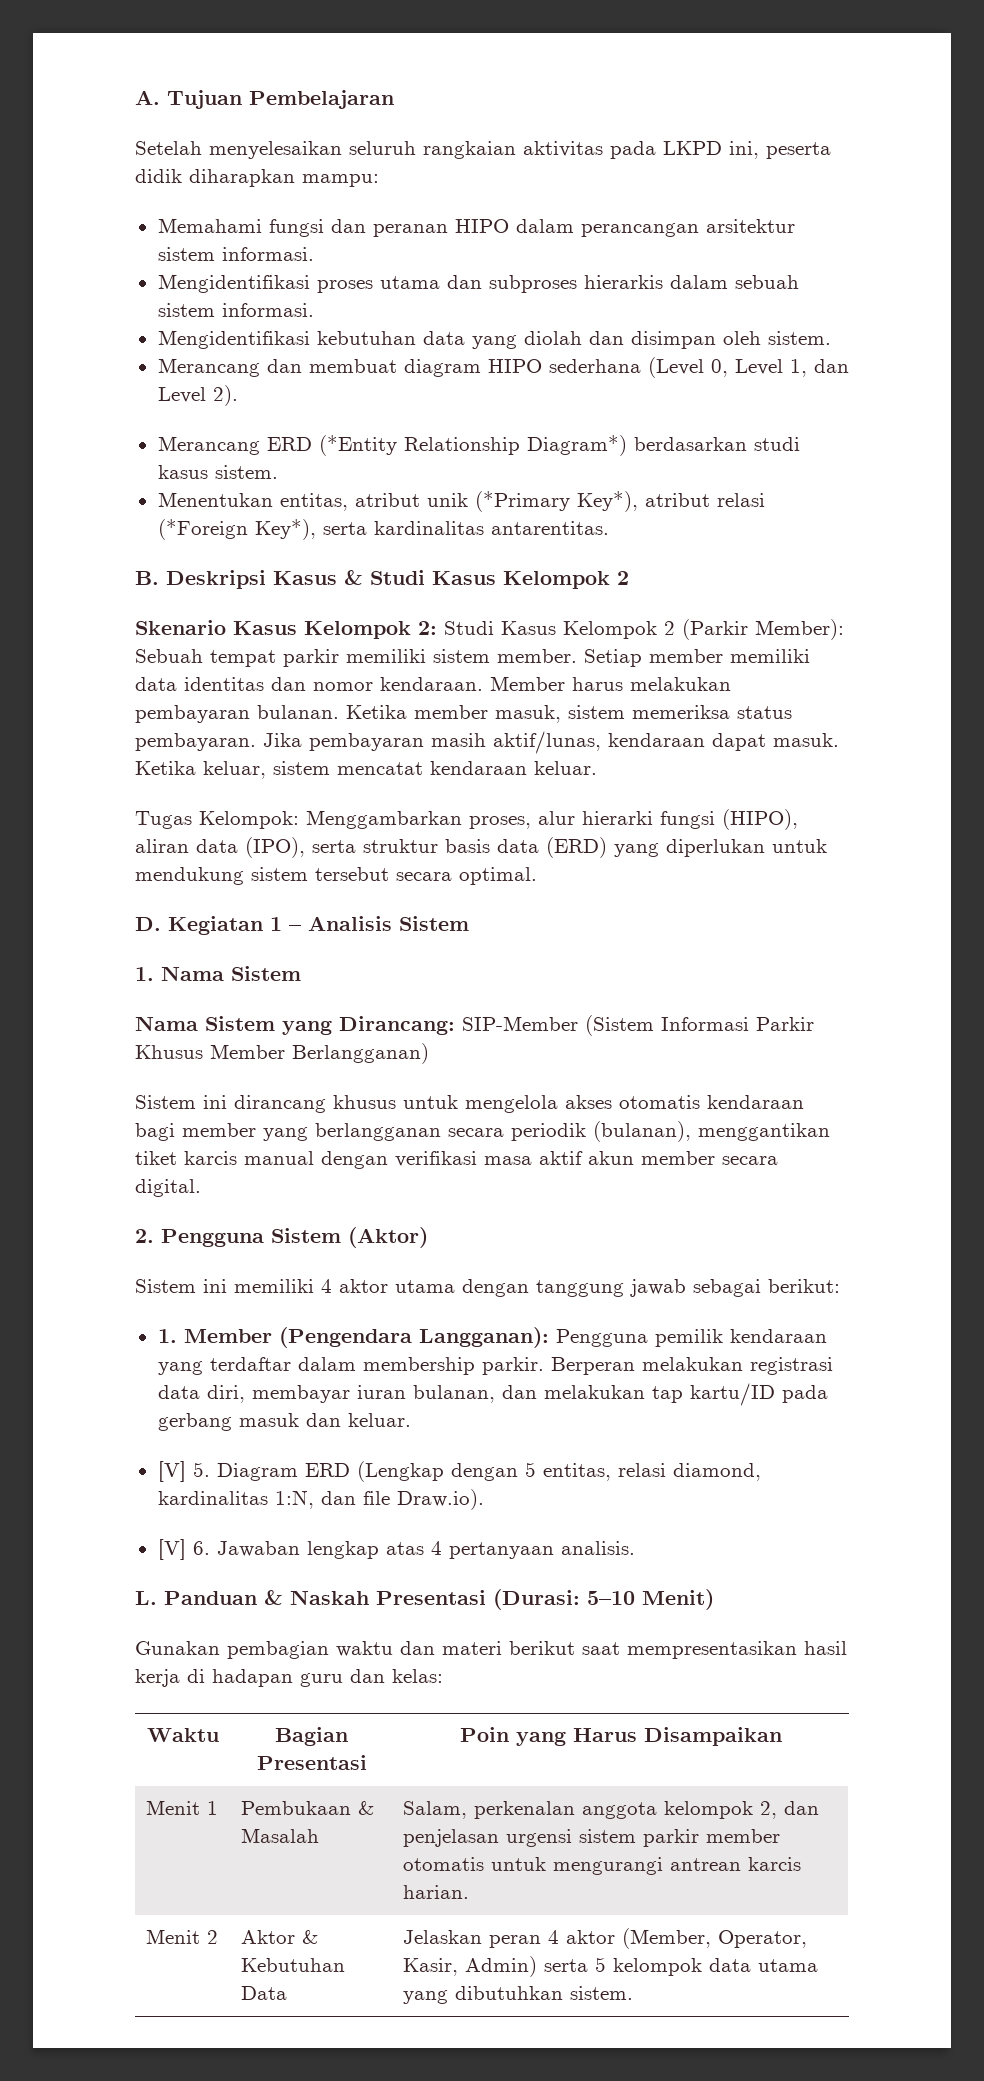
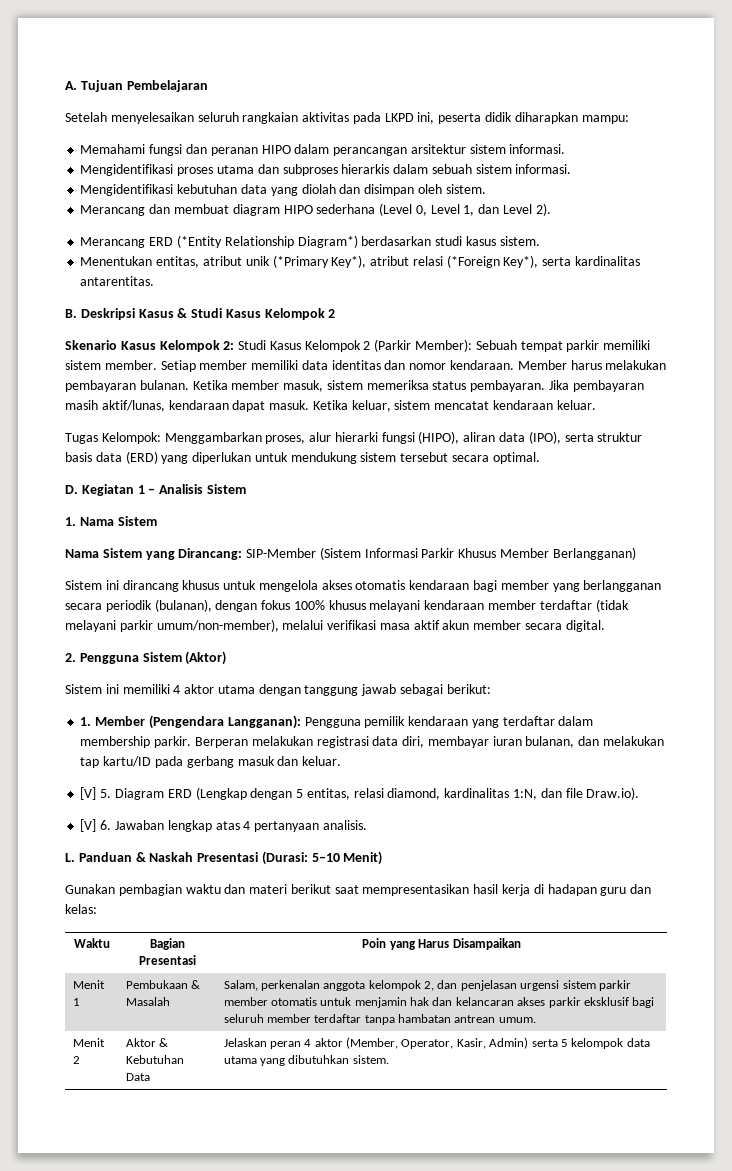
[698,1123,830,1141] [135,1151,388,1169] menggantikan tiket karcis manual dengan -> [215,599,629,612] [65,619,324,632] dengan fokus 100% khusus melayani kendaraan member terdaftar (tidak melayani parkir umum/non-member), melalui
[553,1857,802,1875] [403,1885,470,1899] mengurangi antrean karcis harian. -> [354,997,655,1008] [223,1014,536,1025] menjamin hak dan kelancaran akses parkir eksklusif bagi seluruh member terdaftar tanpa hambatan antrean umum.

